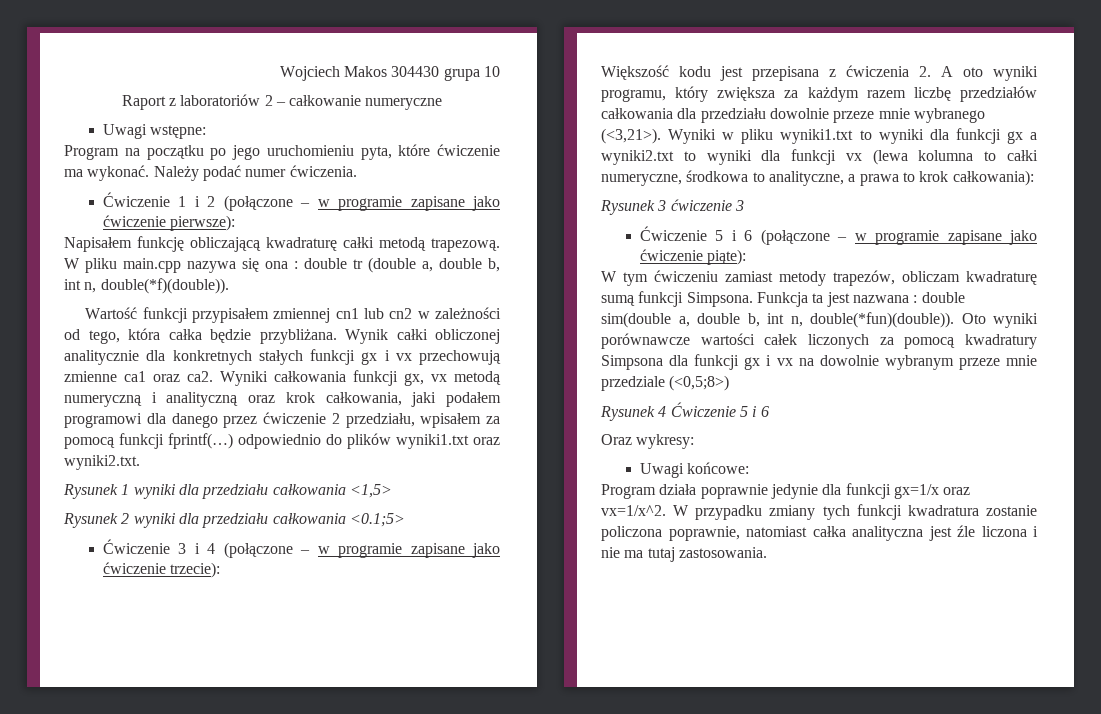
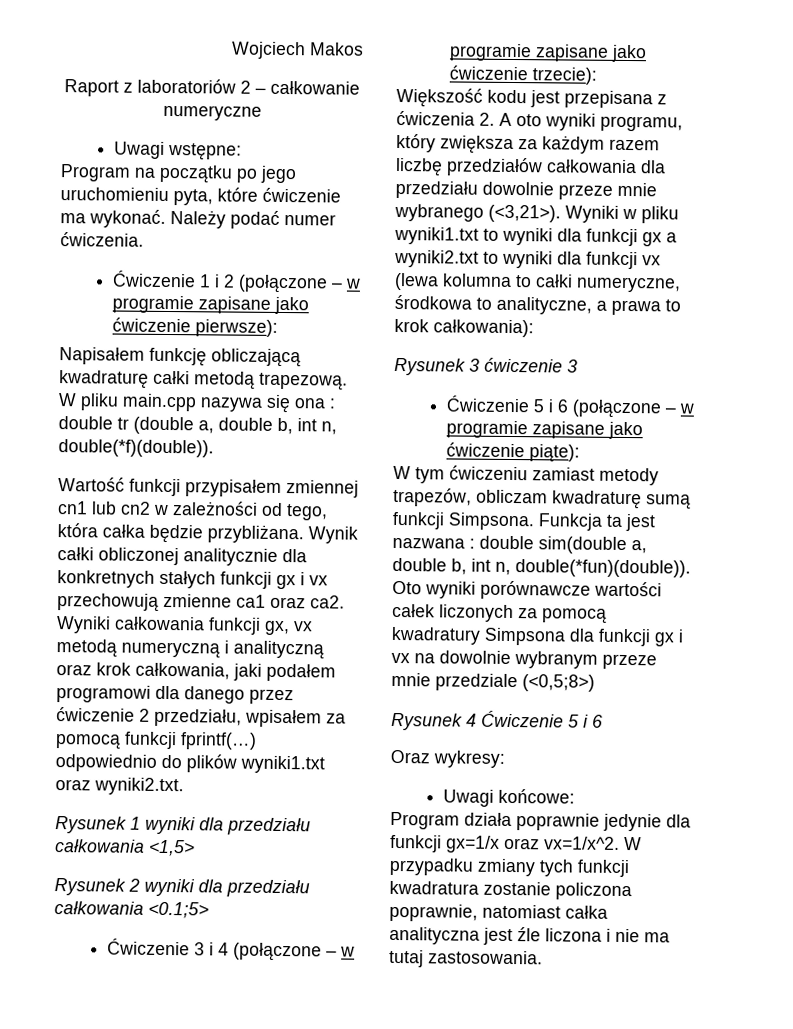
[391,66,500,81] 304430 grupa 10 -> (364, 49) none

